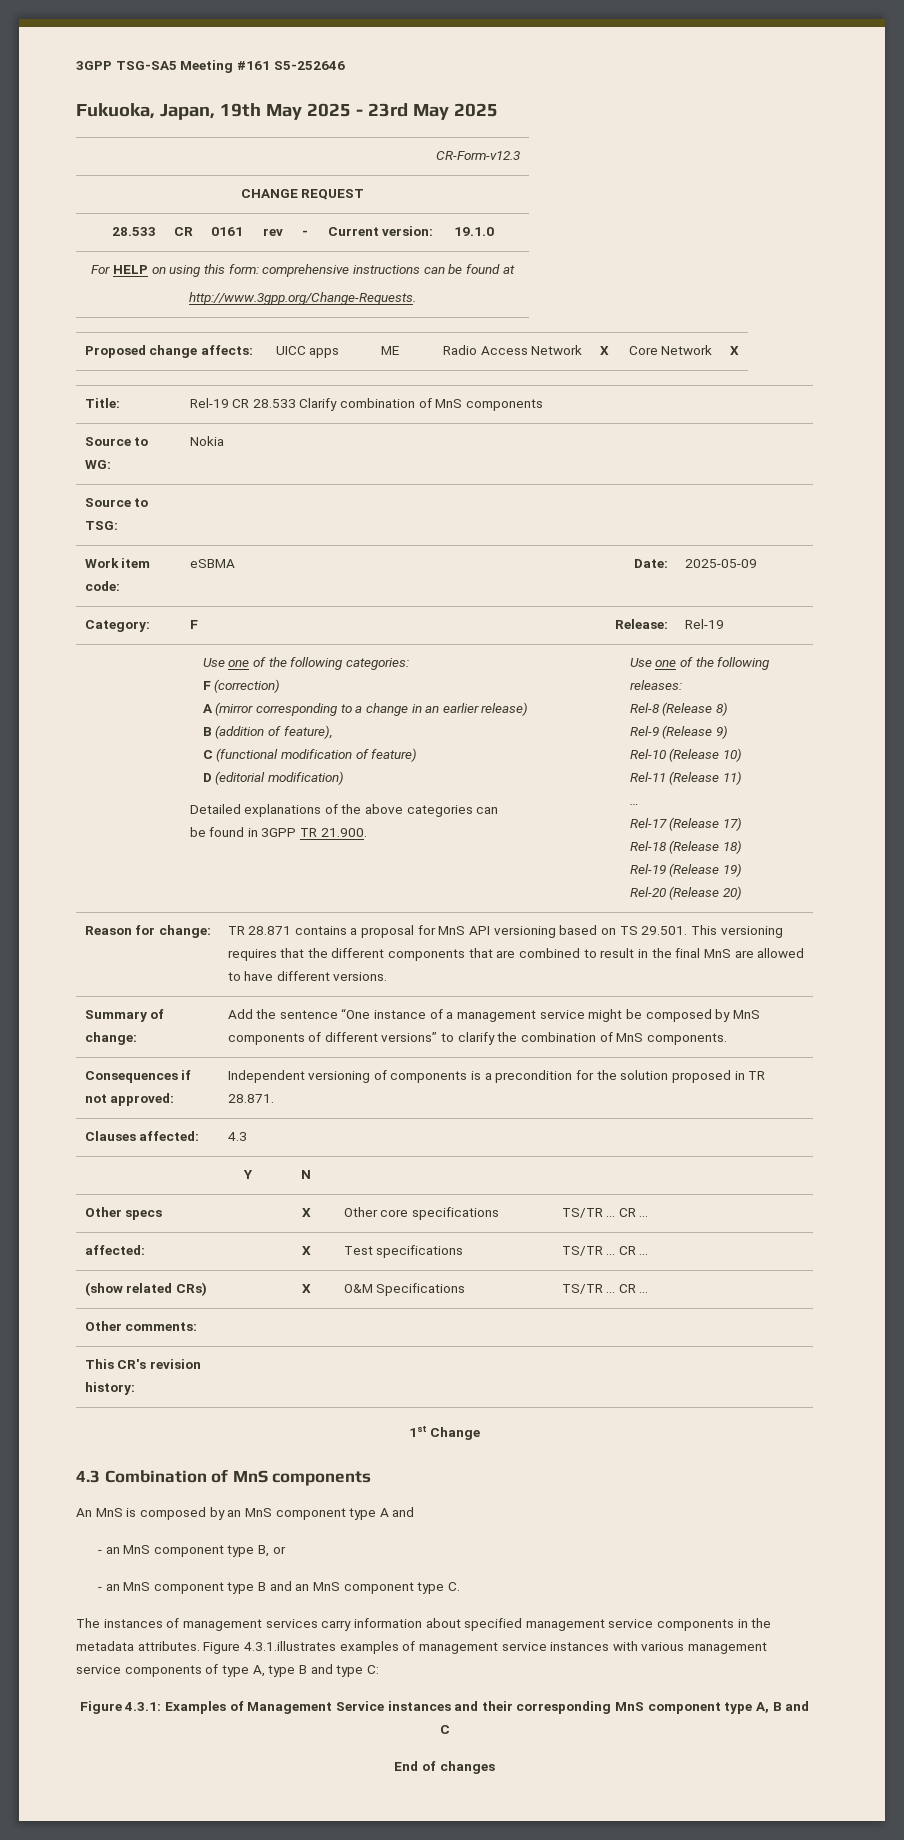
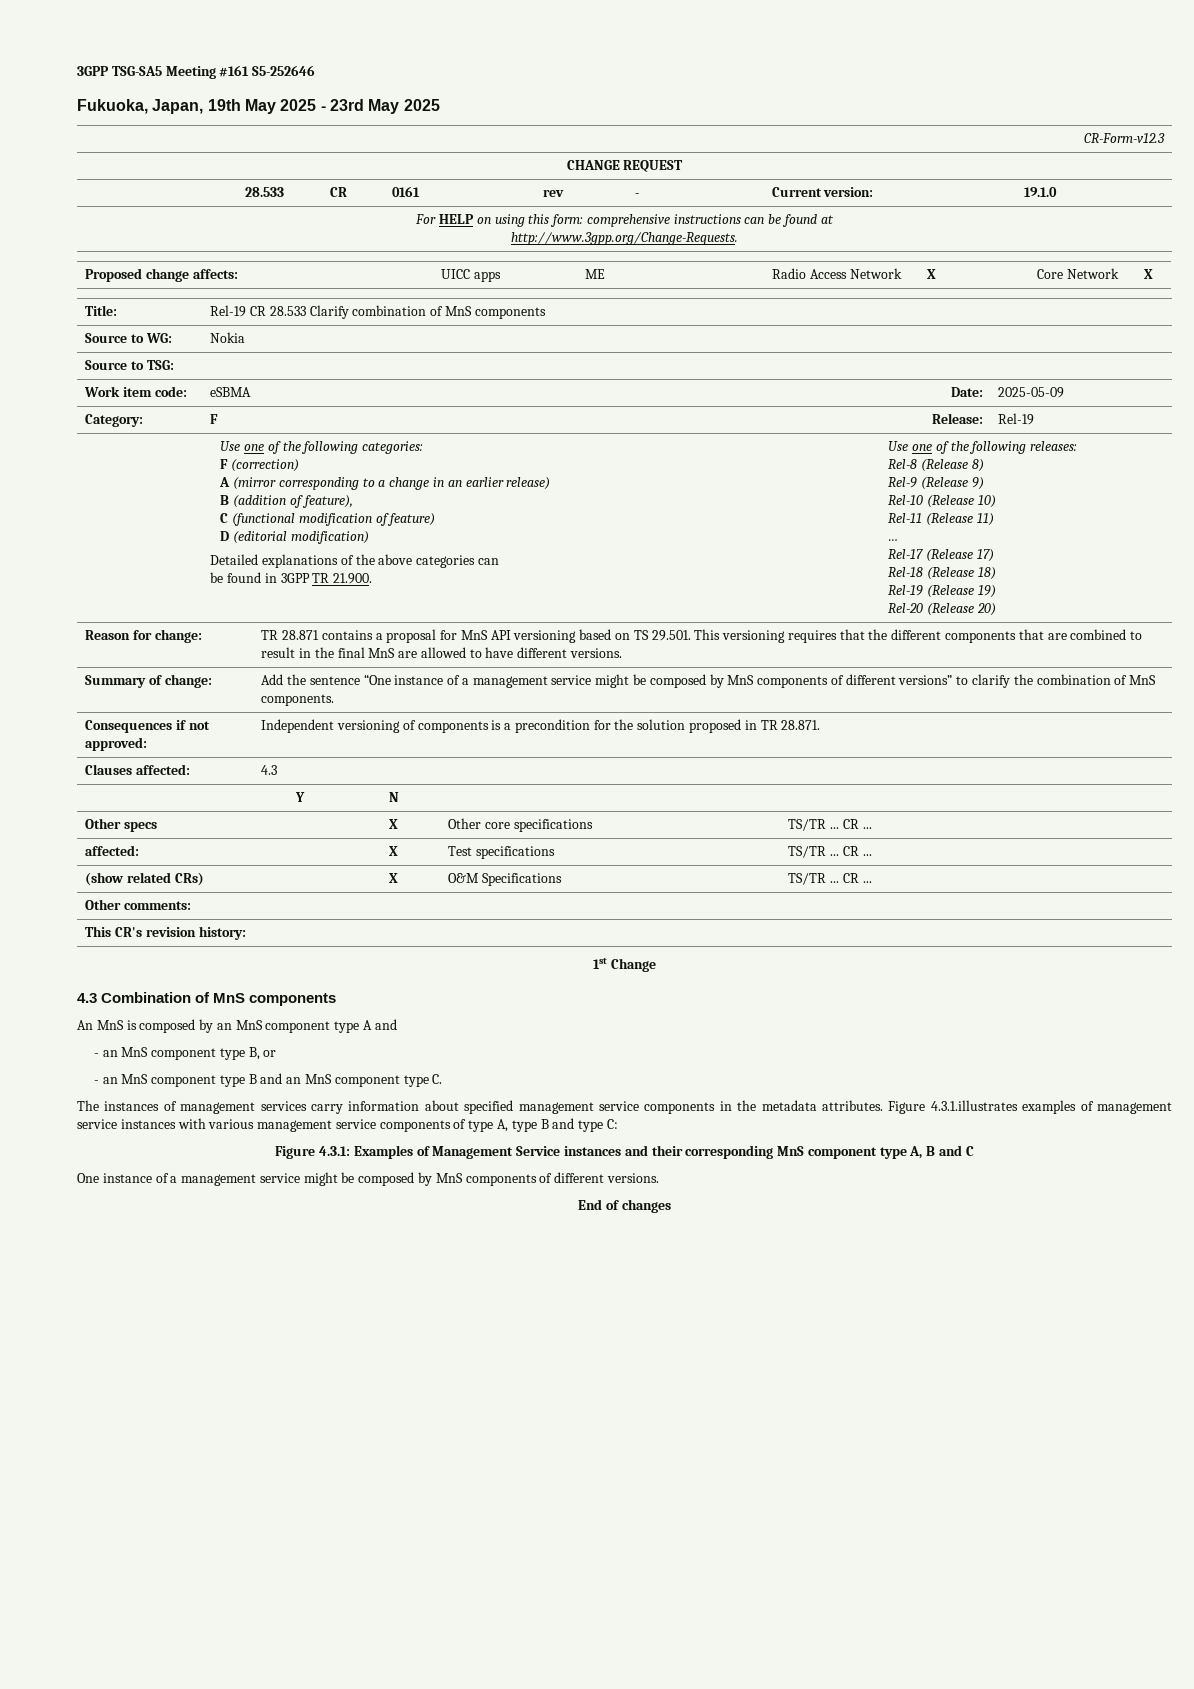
(450, 1729) none -> [77,1172,659,1186] // One instance of a management service might be composed by MnS components of different versions.

